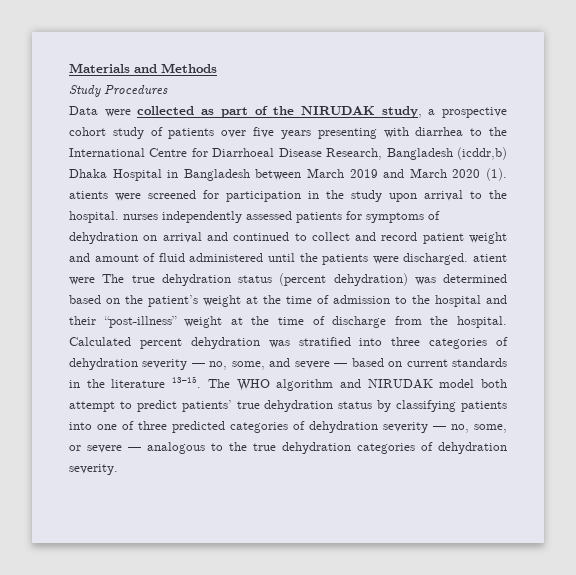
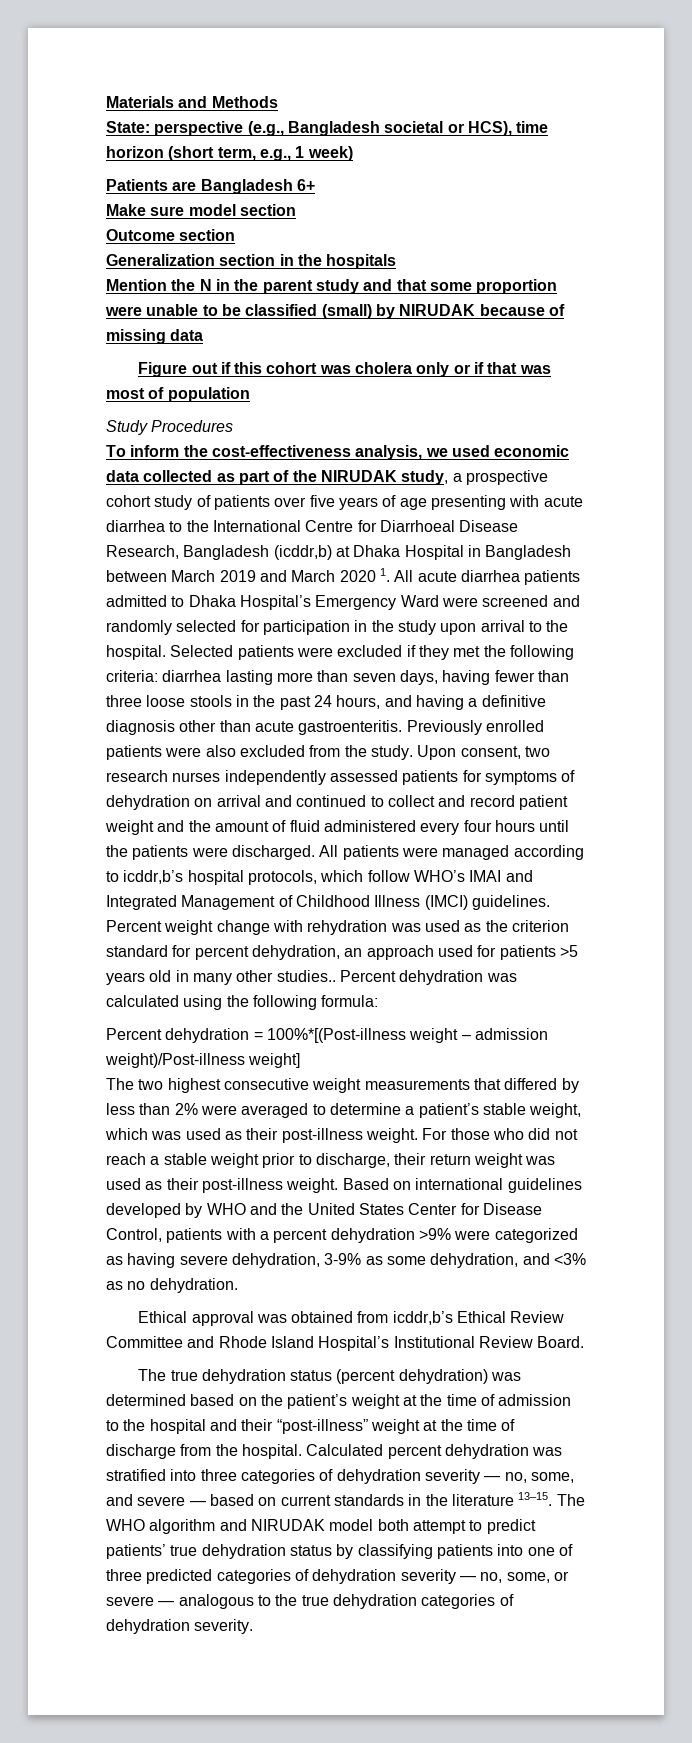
[69,85,168,97] [69,106,131,117] Study Procedures // Data were -> [106,121,549,136] [106,146,353,161] [106,179,315,194] [106,204,296,216] [106,229,236,241] [106,254,397,269] [106,279,558,294] [105,304,565,319] [106,329,204,344] [138,362,551,377] [106,387,250,402] [106,420,234,435] [106,445,570,460] [106,470,139,482] State: perspective (e.g., Bangladesh societal or HCS), time horizon (short term, e.g., 1 week) // Patients are Bangladesh 6+ // Make sure model section // Outcome section // Generalization section in the hospitals // Mention the N in the parent study and that some proportion were unable to be classified (small) by NIRUDAK because of missing data // Figure out if this cohort was cholera only or if that was most of population // Study Procedures // To inform the cost-effectiveness analysis, we used economic data
(311, 134) none -> [382,495,427,510] of age
(409, 132) none -> [543,496,583,507] acute
(507, 153) none -> [335,546,350,557] at
[486,168,508,181] [69,190,196,201] (1). atients were screened -> [379,568,581,585] [106,595,580,610] [106,620,237,635] 1. All acute diarrhea patients admitted to Dhaka Hospital’s Emergency Ward were screened and randomly selected
(119, 217) none -> [170,645,574,660] [106,670,569,685] [106,695,546,710] [106,720,544,735] [106,745,550,760] [106,770,168,782] Selected patients were excluded if they met the following criteria: diarrhea lasting more than seven days, having fewer than three loose stools in the past 24 hours, and having a definitive diagnosis other than acute gastroenteritis. Previously enrolled patients were also excluded from the study. Upon consent, two research
(90, 257) none -> [188,820,211,832] the
(264, 257) none -> [420,820,535,835] every four hours
[473,254,507,262] [69,277,95,285] atient were -> [319,845,584,860] [106,870,533,885] [106,895,550,910] [106,920,569,935] [106,945,578,960] [106,970,517,985] [106,995,379,1010] [106,1028,548,1043] [105,1053,301,1068] [106,1078,579,1093] [106,1103,582,1118] [105,1128,578,1143] [106,1153,556,1168] [106,1178,582,1193] [106,1203,542,1218] [106,1228,578,1243] [106,1253,586,1268] [106,1278,238,1293] [138,1311,565,1326] [106,1336,585,1351] All patients were managed according to icddr,b’s hospital protocols, which follow WHO’s IMAI and Integrated Management of Childhood Illness (IMCI) guidelines. Percent weight change with rehydration was used as the criterion standard for percent dehydration, an approach used for patients >5 years old in many other studies.. Percent dehydration was calculated using the following formula: // Percent dehydration = 100%*[(Post-illness weight – admission weight)/Post-illness weight] // The two highest consecutive weight measurements that differed by less than 2% were averaged to determine a patient’s stable weight, which was used as their post-illness weight. For those who did not reach a stable weight prior to discharge, their return weight was used as their post-illness weight. Based on international guidelines developed by WHO and the United States Center for Disease Control, patients with a percent dehydration >9% were categorized as having severe dehydration, 3-9% as some dehydration, and <3% as no dehydration. // Ethical approval was obtained from icddr,b’s Ethical Review Committee and Rhode Island Hospital’s Institutional Review Board. //

